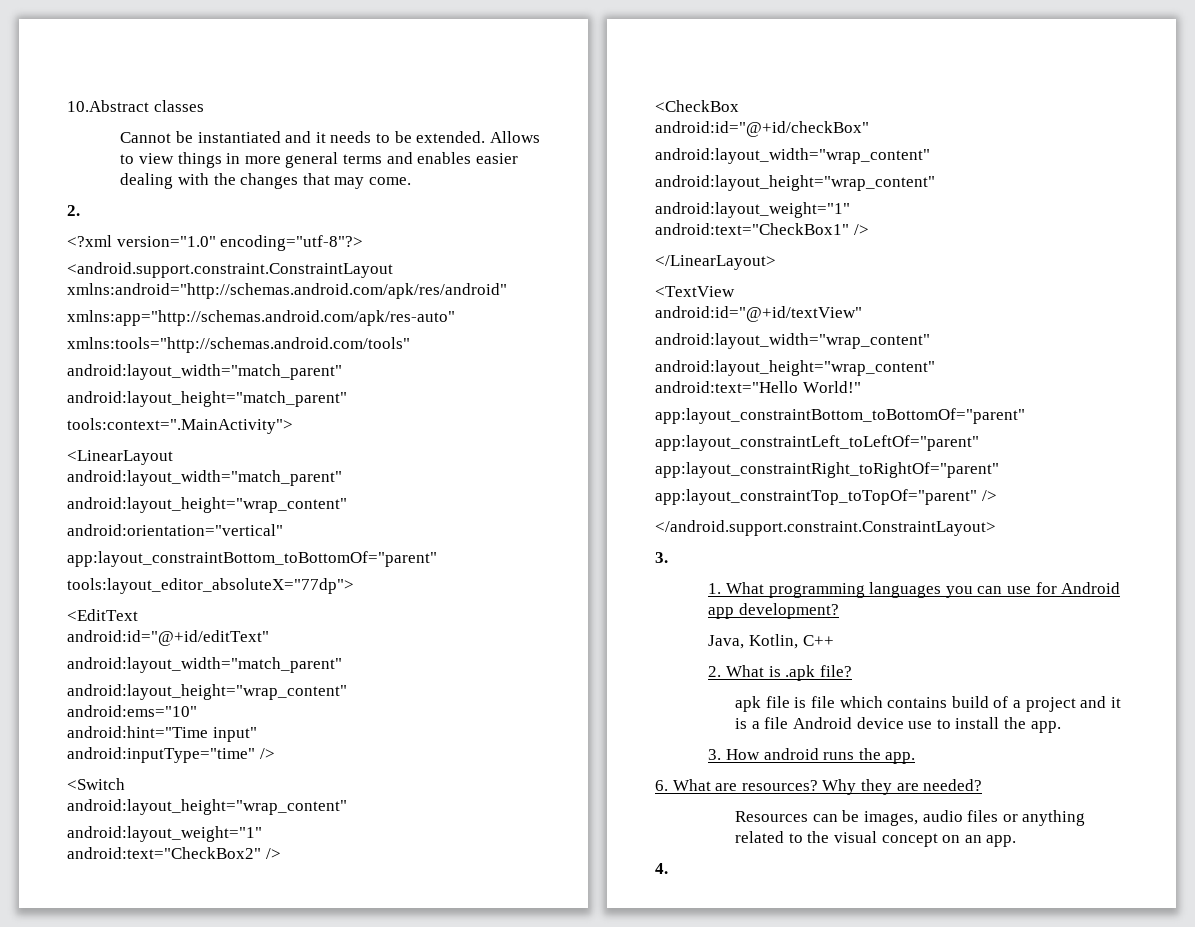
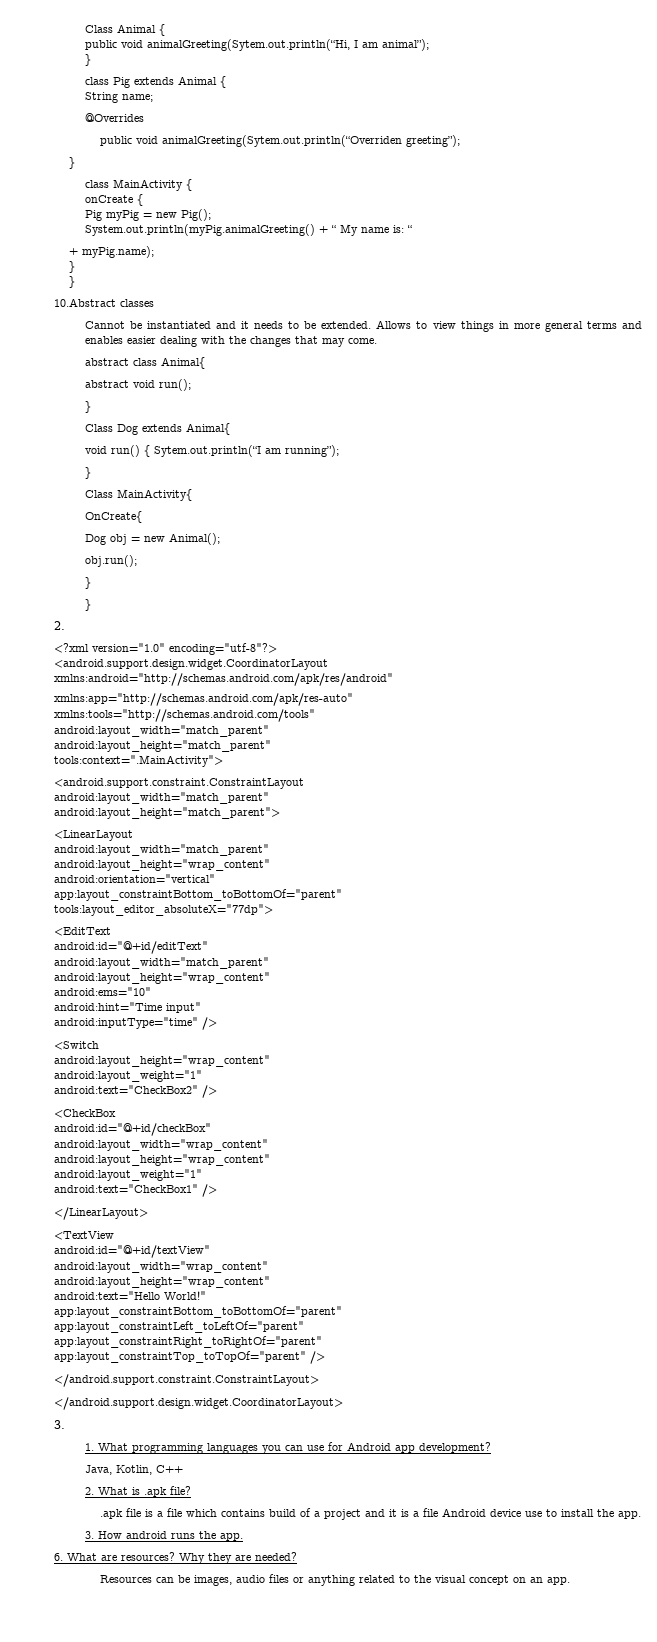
(67, 106) none -> [84,24,165,36] [84,39,429,51] [84,54,91,66] [84,76,226,88] [84,92,153,103] [84,113,144,122] [99,135,460,147] [69,157,76,169] [84,179,192,191] [84,194,143,206] [84,209,211,221] [84,224,412,236] [69,246,155,258] [69,261,76,273] [69,276,76,288] Class Animal { // public void animalGreeting(Sytem.out.println(“Hi, I am animal”); // } // class Pig extends Animal { // String name; // @Overrides // public void animalGreeting(Sytem.out.println(“Overriden greeting”); // } // class MainActivity { // onCreate { // Pig myPig = new Pig(); // System.out.println(myPig.animalGreeting() + “ My name is: “ // + myPig.name); // } // } //
(412, 181) none -> [84,357,205,369] [84,379,191,391] [84,401,91,413] [84,423,230,435] [84,445,339,457] [84,467,91,479] [84,489,192,501] [84,511,142,523] [84,533,220,545] [84,555,137,567] [84,577,91,589] [84,599,91,611] // abstract class Animal{ // abstract void run(); // } // Class Dog extends Animal{ // void run() { Sytem.out.println(“I am running”); // } // Class MainActivity{ // OnCreate{ // Dog obj = new Animal(); // obj.run(); // } // }
[67,262,393,278] <android.support.constraint.ConstraintLayout -> [54,659,328,670] <android.support.design.widget.CoordinatorLayout
(293, 426) none -> [54,778,304,789] [54,792,269,804] [54,807,280,819] // <android.support.constraint.ConstraintLayout // android:layout_width="match_parent" // android:layout_height="match_parent">
(996, 528) none -> [54,1397,343,1410] // </android.support.design.widget.CoordinatorLayout>
[735,696,762,712] apk -> [99,1509,123,1519] .apk
(807, 702) none -> [156,1511,163,1517] a
[655,863,668,874] // 4. -> (570, 1581) none

